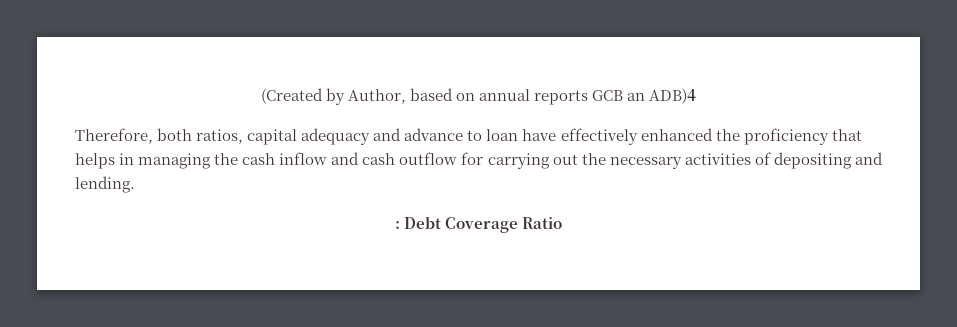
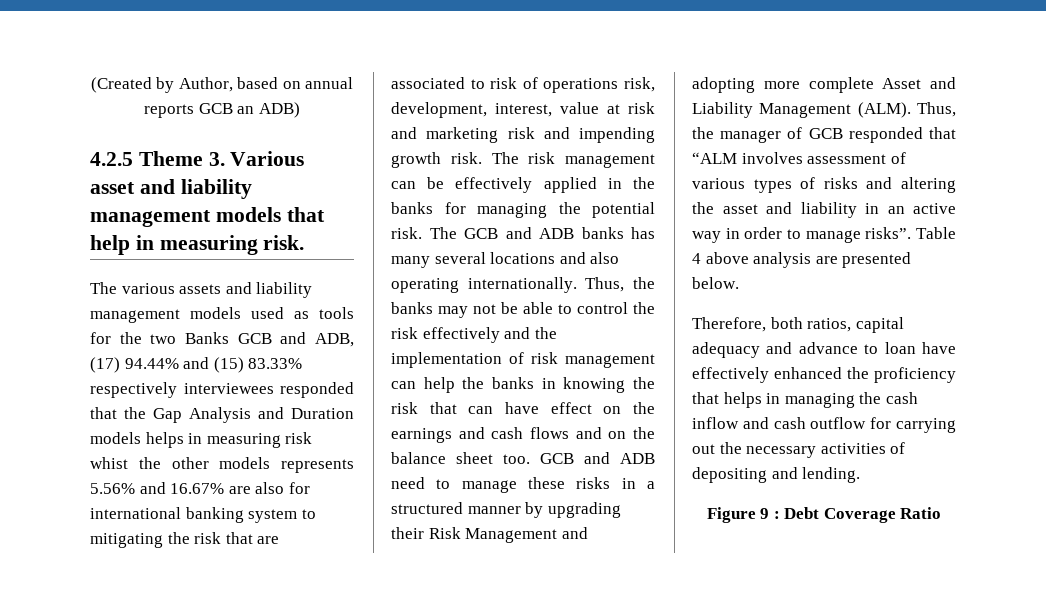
[649,88,697,104] ADB)4 -> [258,102,300,118] [90,151,305,166] [90,179,252,199] [90,207,325,227] [90,235,305,255] [90,282,313,298] [90,307,354,323] [90,332,354,347] [90,357,303,373] [90,382,354,398] [90,407,354,423] [90,432,313,448] [90,457,354,473] [90,482,310,494] [90,507,316,523] [90,532,280,548] [391,77,655,93] [391,102,655,118] [391,127,655,143] [391,152,655,168] [391,177,655,193] [391,202,655,218] [391,227,655,239] [391,252,620,268] [391,277,655,293] [391,302,655,318] [391,327,557,343] [391,352,655,368] [391,377,655,393] [391,402,655,414] [391,427,655,443] [391,452,655,464] [391,477,655,493] [391,502,621,518] [391,527,588,543] [692,77,956,93] [692,102,956,118] [692,127,956,143] [692,152,906,164] [692,177,956,193] [692,202,956,218] [692,227,956,243] [692,252,912,268] [692,277,739,289] ADB) // 4.2.5 Theme 3. Various asset and liability management models that help in measuring risk. // The various assets and liability management models used as tools for the two Banks GCB and ADB, (17) 94.44% and (15) 83.33% respectively interviewees responded that the Gap Analysis and Duration models helps in measuring risk whist the other models represents 5.56% and 16.67% are also for international banking system to mitigating the risk that are associated to risk of operations risk, development, interest, value at risk and marketing risk and impending growth risk. The risk management can be effectively applied in the banks for managing the potential risk. The GCB and ADB banks has many several locations and also operating internationally. Thus, the banks may not be able to control the risk effectively and the implementation of risk management can help the banks in knowing the risk that can have effect on the earnings and cash flows and on the balance sheet too. GCB and ADB need to manage these risks in a structured manner by upgrading their Risk Management and adopting more complete Asset and Liability Management (ALM). Thus, the manager of GCB responded that “ALM involves assessment of various types of risks and altering the asset and liability in an active way in order to manage risks”. Table 4 above analysis are presented below.
(135, 184) none -> [706,507,770,523] Figure 9

